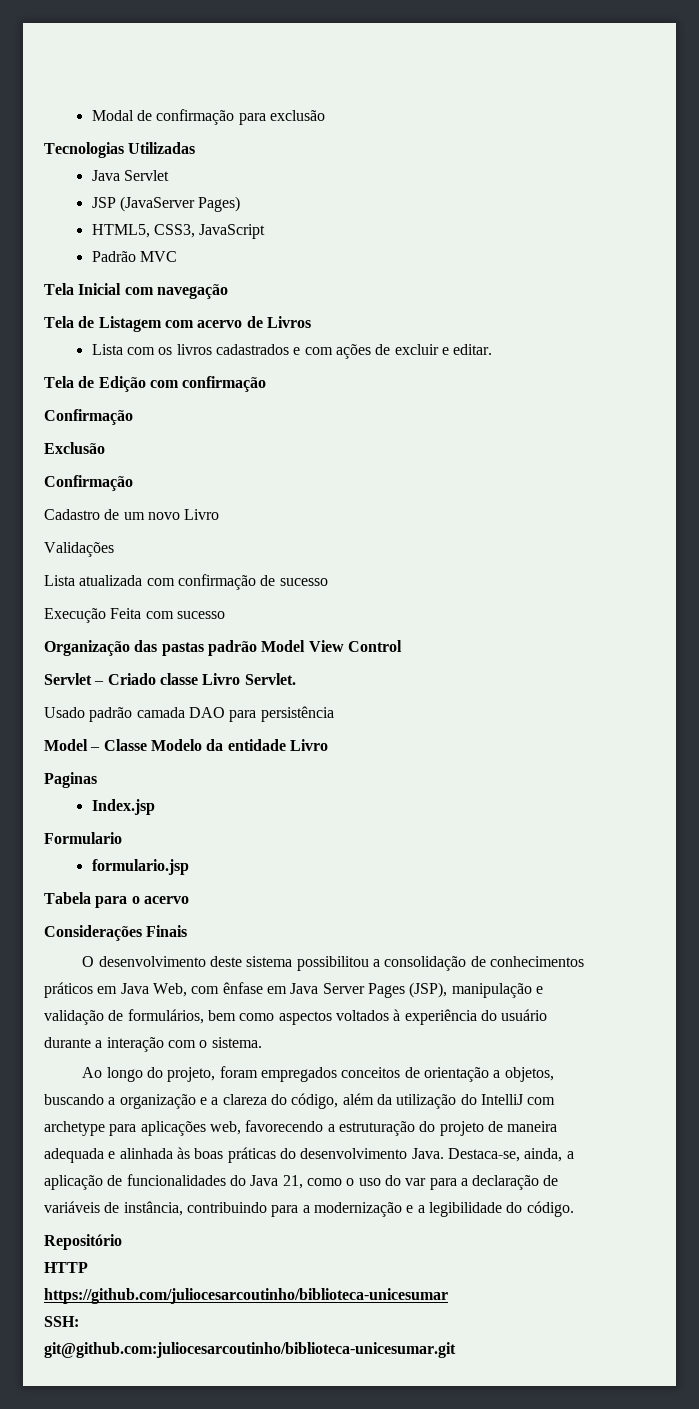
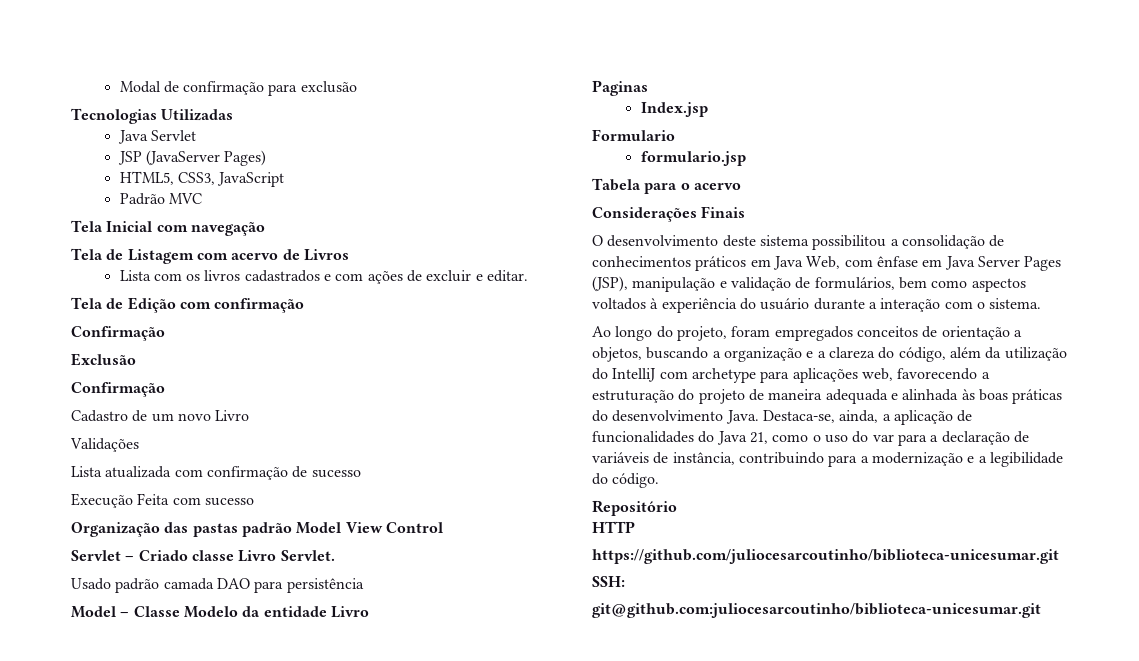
[44,1288,448,1304] https://github.com/juliocesarcoutinho/biblioteca-unicesumar -> [592,549,1059,564] https://github.com/juliocesarcoutinho/biblioteca-unicesumar.git

